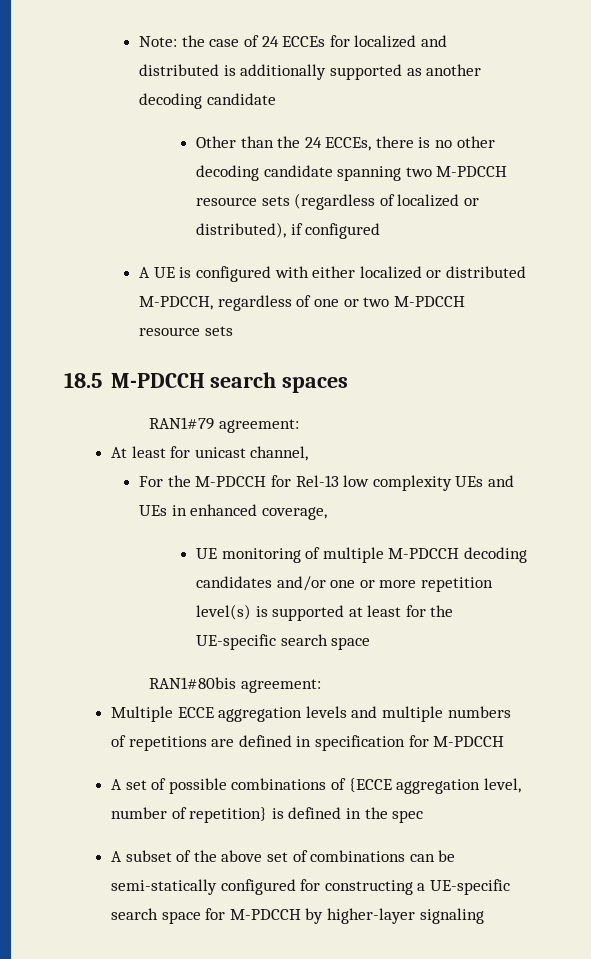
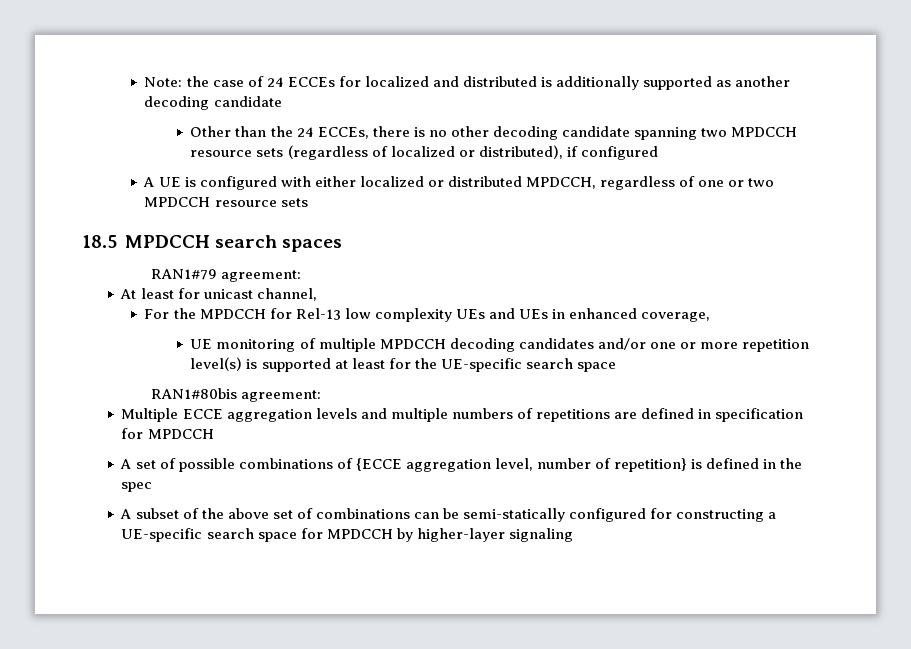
[436,166,508,177] M-PDCCH -> [731,127,798,137] MPDCCH
[139,296,214,310] M-PDCCH, -> [525,177,596,189] MPDCCH,
[393,296,465,307] M-PDCCH -> [144,197,211,207] MPDCCH
[110,373,205,388] M-PDCCH -> [124,235,210,248] MPDCCH
[195,476,267,487] M-PDCCH -> [199,309,266,319] MPDCCH
[388,548,460,559] M-PDCCH -> [379,339,446,349] MPDCCH
[433,736,505,747] M-PDCCH -> [147,429,214,439] MPDCCH
[229,909,301,920] M-PDCCH -> [326,529,393,539] MPDCCH

